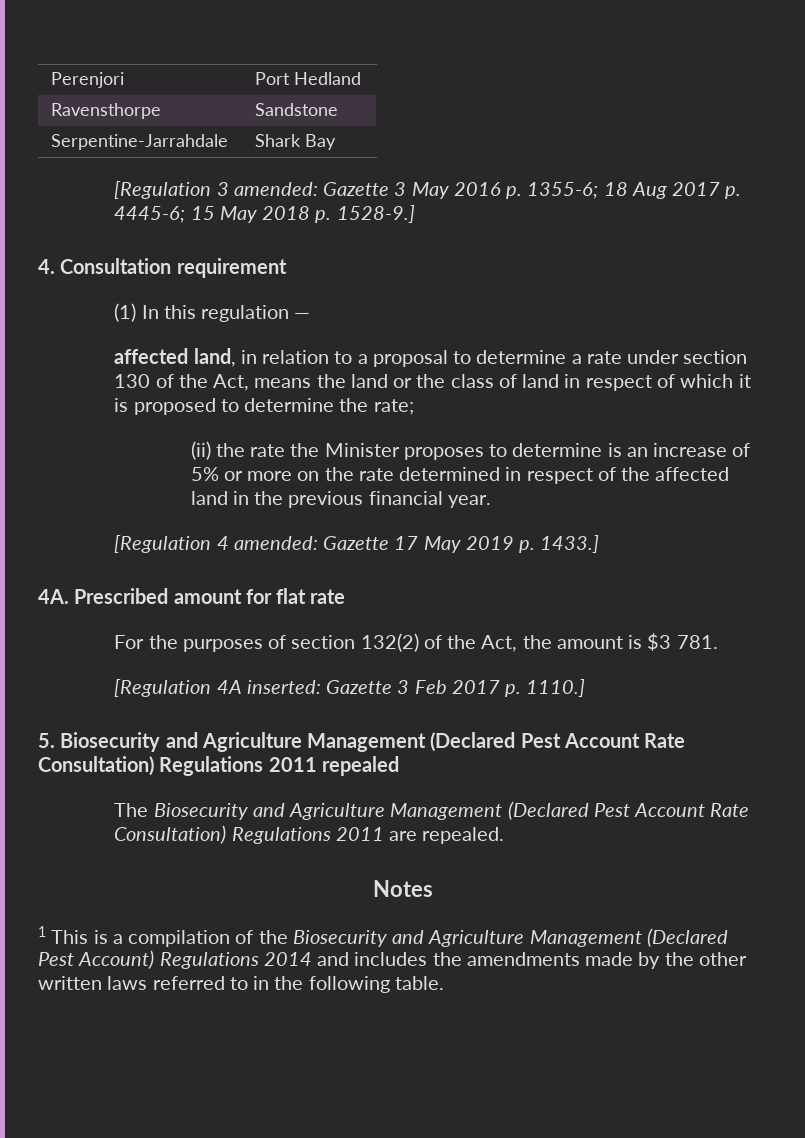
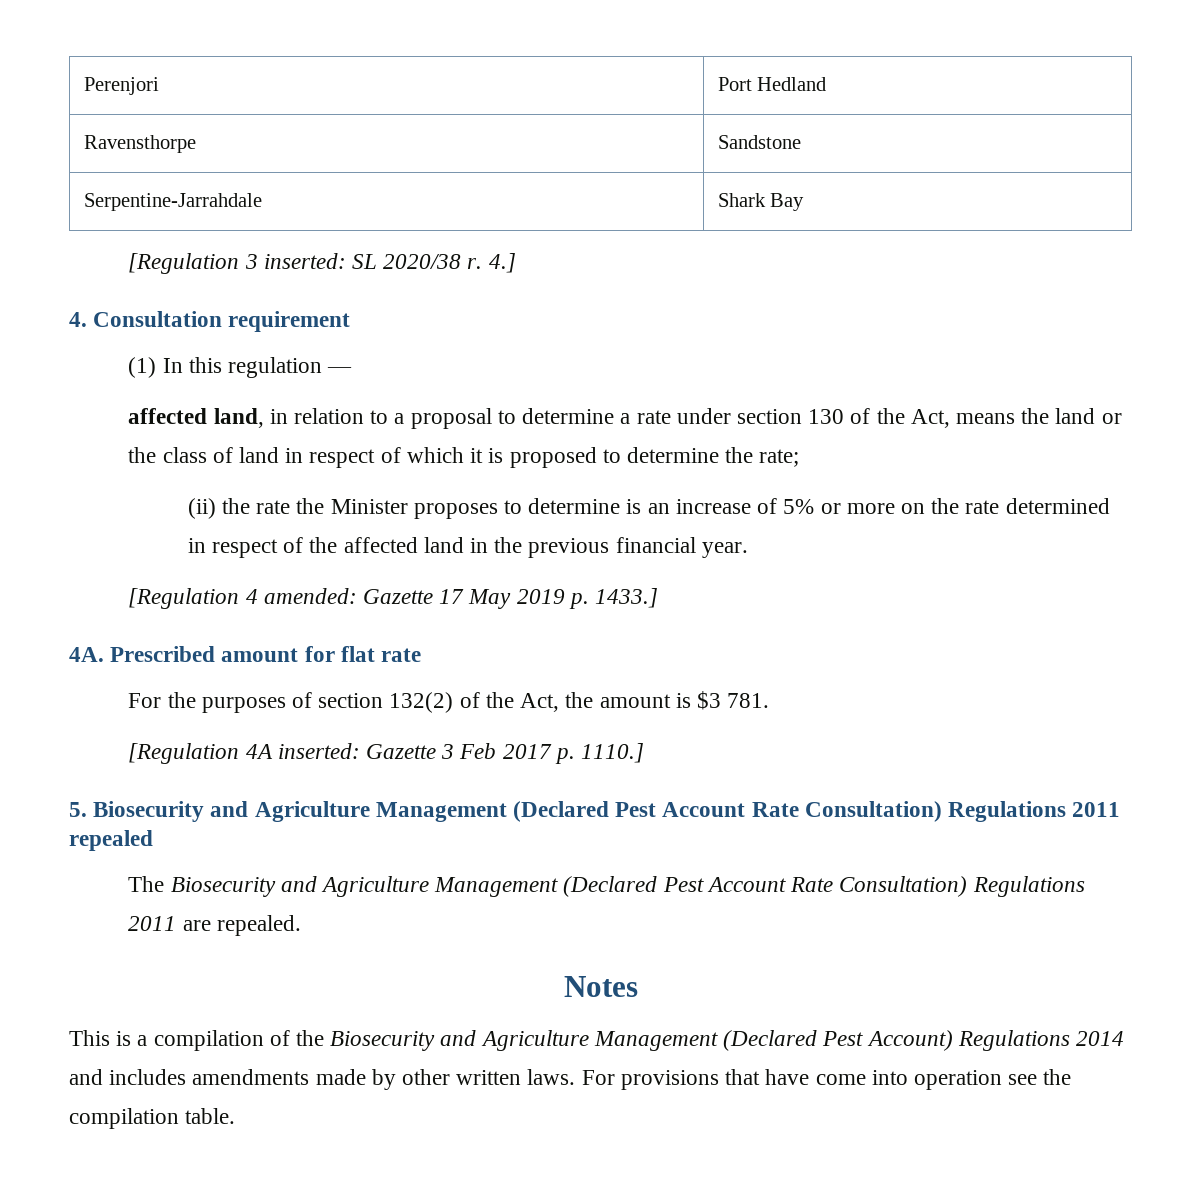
[233,182,742,199] [114,205,415,223] amended: Gazette 3 May 2016 p. 1355-6; 18 Aug 2017 p. 4445-6; 15 May 2018 p. 1528-9.] -> [263,253,516,273] inserted: SL 2020/38 r. 4.]
[38,926,46,937] 1 -> (638, 986) none
[432,952,462,966] the -> (187, 1077) none
[664,952,694,966] the -> (396, 1079) none
[107,976,390,993] laws referred to in the following -> [527,1069,1072,1090] [69,1108,179,1129] laws. For provisions that have come into operation see the compilation

